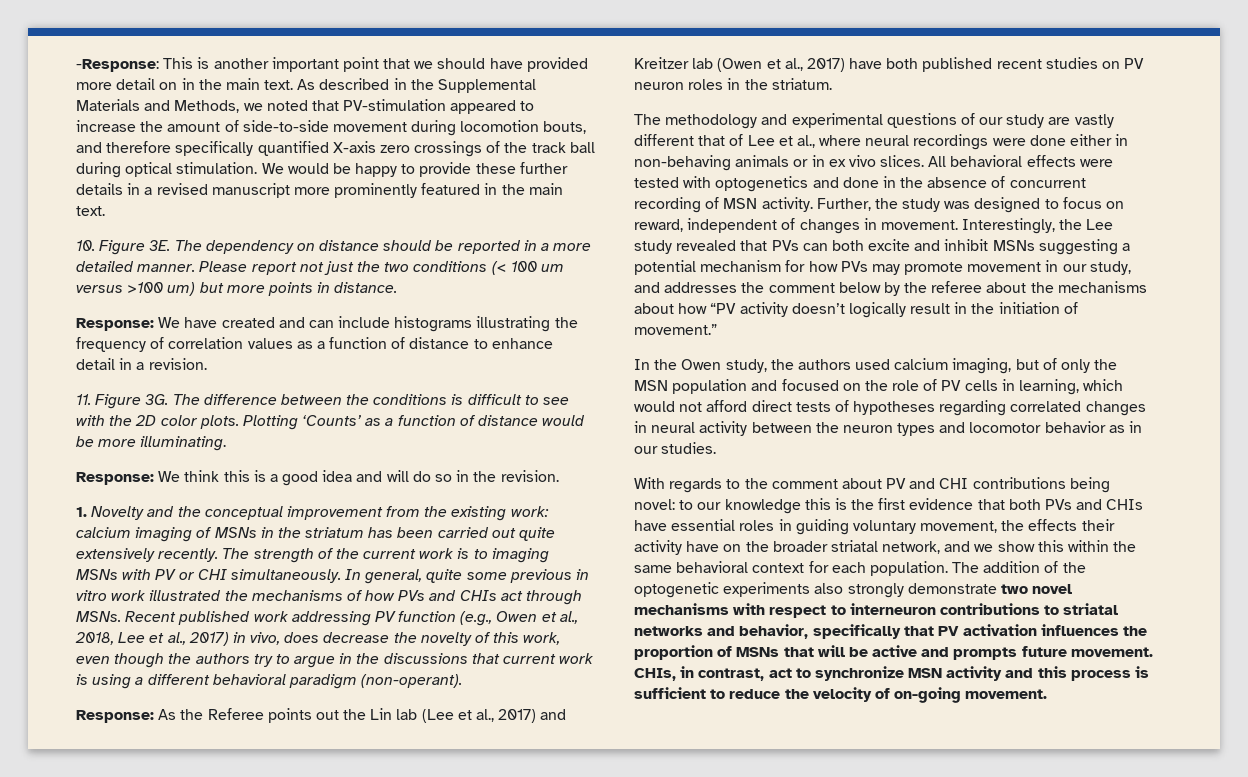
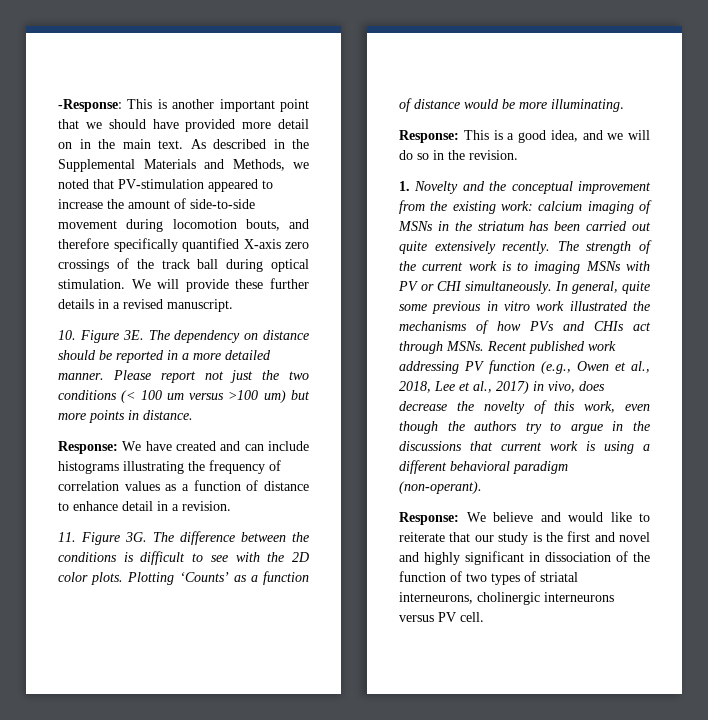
[287,163,416,177] would be happy to -> [157,279,180,289] will
[211,183,563,198] [76,206,105,216] manuscript more prominently featured in the main text. -> [167,299,233,312] manuscript.
[158,470,383,486] We think this is a good idea and -> [463,130,624,143] This is a good idea, and we
[158,708,567,723] [634,57,1145,72] [634,78,832,90] [634,113,1114,129] [634,134,1129,150] [634,155,1113,171] [634,176,1086,192] [634,197,1125,213] [634,218,1114,234] [634,239,1131,255] [634,260,1131,275] [634,281,1147,296] [634,302,1078,318] [634,324,717,335] [634,358,1118,374] [634,379,1124,395] [634,400,1146,416] [634,421,1143,436] [634,442,717,454] [634,477,1110,493] [634,498,1144,514] [634,519,1115,535] [634,540,1137,555] [634,561,1086,576] [634,582,1073,598] [634,603,1119,618] [634,624,1148,639] [634,645,1153,660] [634,666,1150,681] [634,687,1048,703] As the Referee points out the Lin lab (Lee et al., 2017) and Kreitzer lab (Owen et al., 2017) have both published recent studies on PV neuron roles in the striatum. // The methodology and experimental questions of our study are vastly different that of Lee et al., where neural recordings were done either in non-behaving animals or in ex vivo slices. All behavioral effects were tested with optogenetics and done in the absence of concurrent recording of MSN activity. Further, the study was designed to focus on reward, independent of changes in movement. Interestingly, the Lee study revealed that PVs can both excite and inhibit MSNs suggesting a potential mechanism for how PVs may promote movement in our study, and addresses the comment below by the referee about the mechanisms about how “PV activity doesn’t logically result in the initiation of movement.” // In the Owen study, the authors used calcium imaging, but of only the MSN population and focused on the role of PV cells in learning, which would not afford direct tests of hypotheses regarding correlated changes in neural activity between the neuron types and locomotor behavior as in our studies. // With regards to the comment about PV and CHI contributions being novel: to our knowledge this is the first evidence that both PVs and CHIs have essential roles in guiding voluntary movement, the effects their activity have on the broader striatal network, and we show this within the same behavioral context for each population. The addition of the optogenetic experiments also strongly demonstrate two novel mechanisms with respect to interneuron contributions to striatal networks and behavior, specifically that PV activation influences the proportion of MSNs that will be active and prompts future movement. CHIs, in contrast, act to synchronize MSN activity and this process is sufficient to reduce the velocity of on-going movement. -> [466,512,650,522] [399,531,650,545] [399,551,650,565] [399,571,578,585] [399,592,614,605] [399,612,484,622] We believe and would like to reiterate that our study is the first and novel and highly significant in dissociation of the function of two types of striatal interneurons, cholinergic interneurons versus PV cell.

